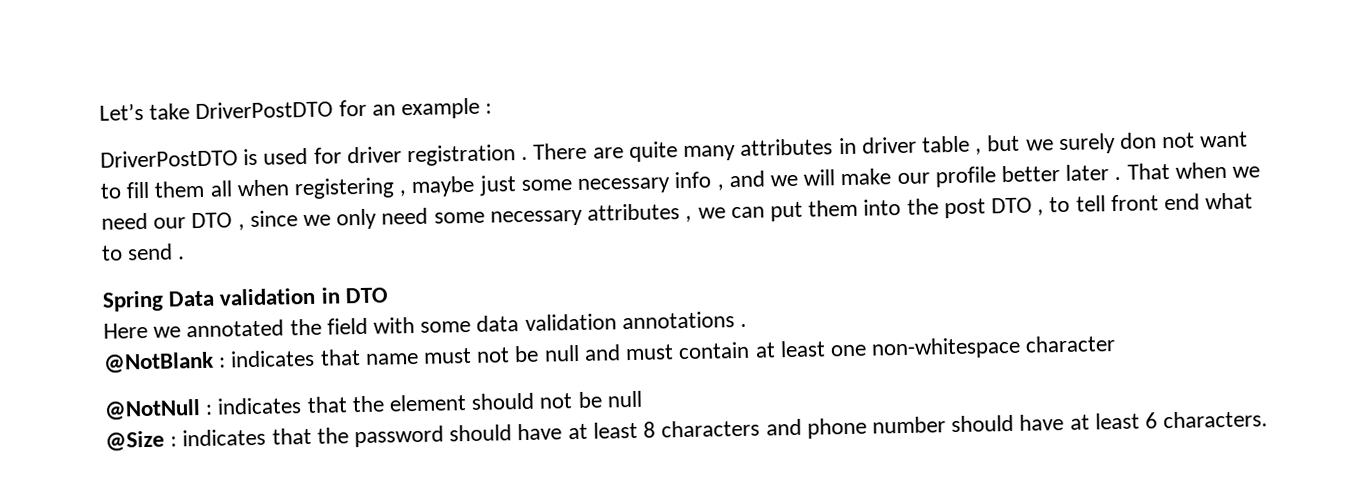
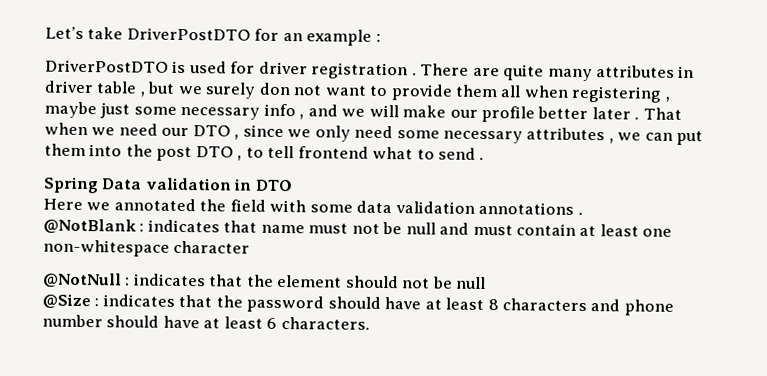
[126,181,151,199] fill -> [390,84,453,101] provide
[1110,193,1201,212] front end -> [297,146,369,159] frontend

